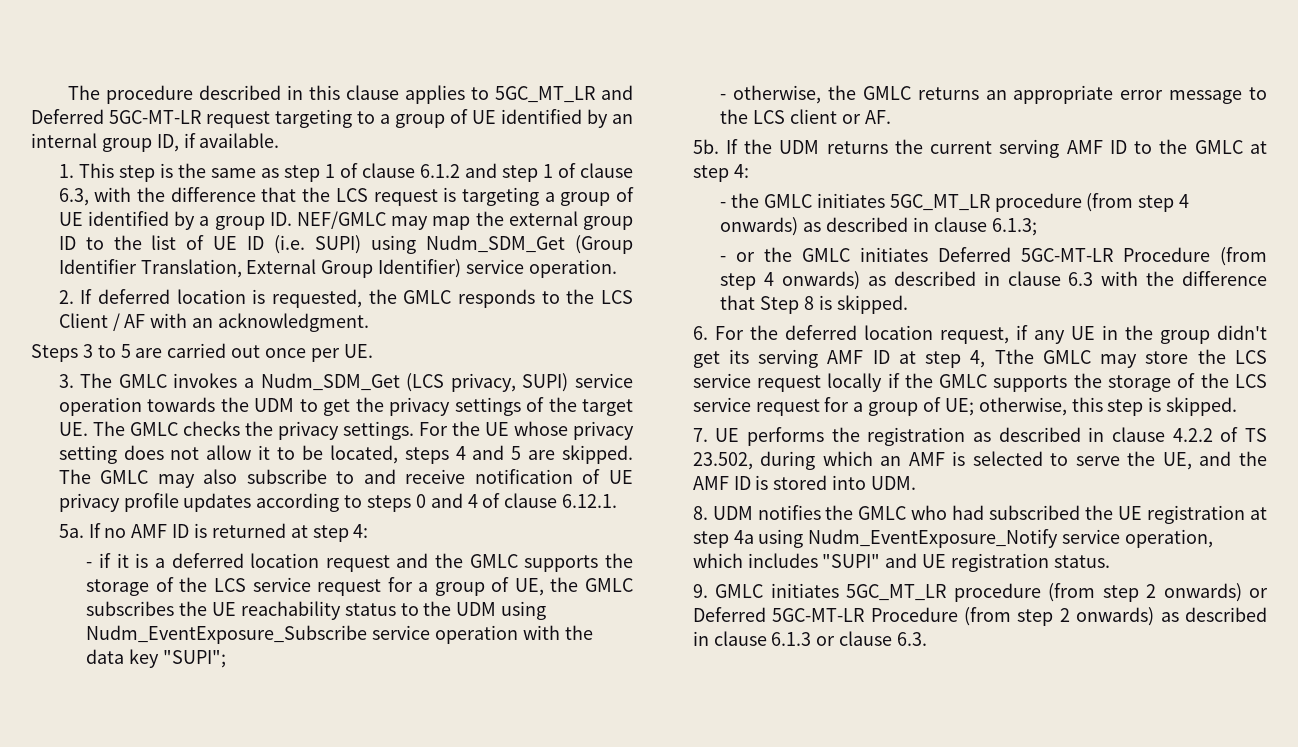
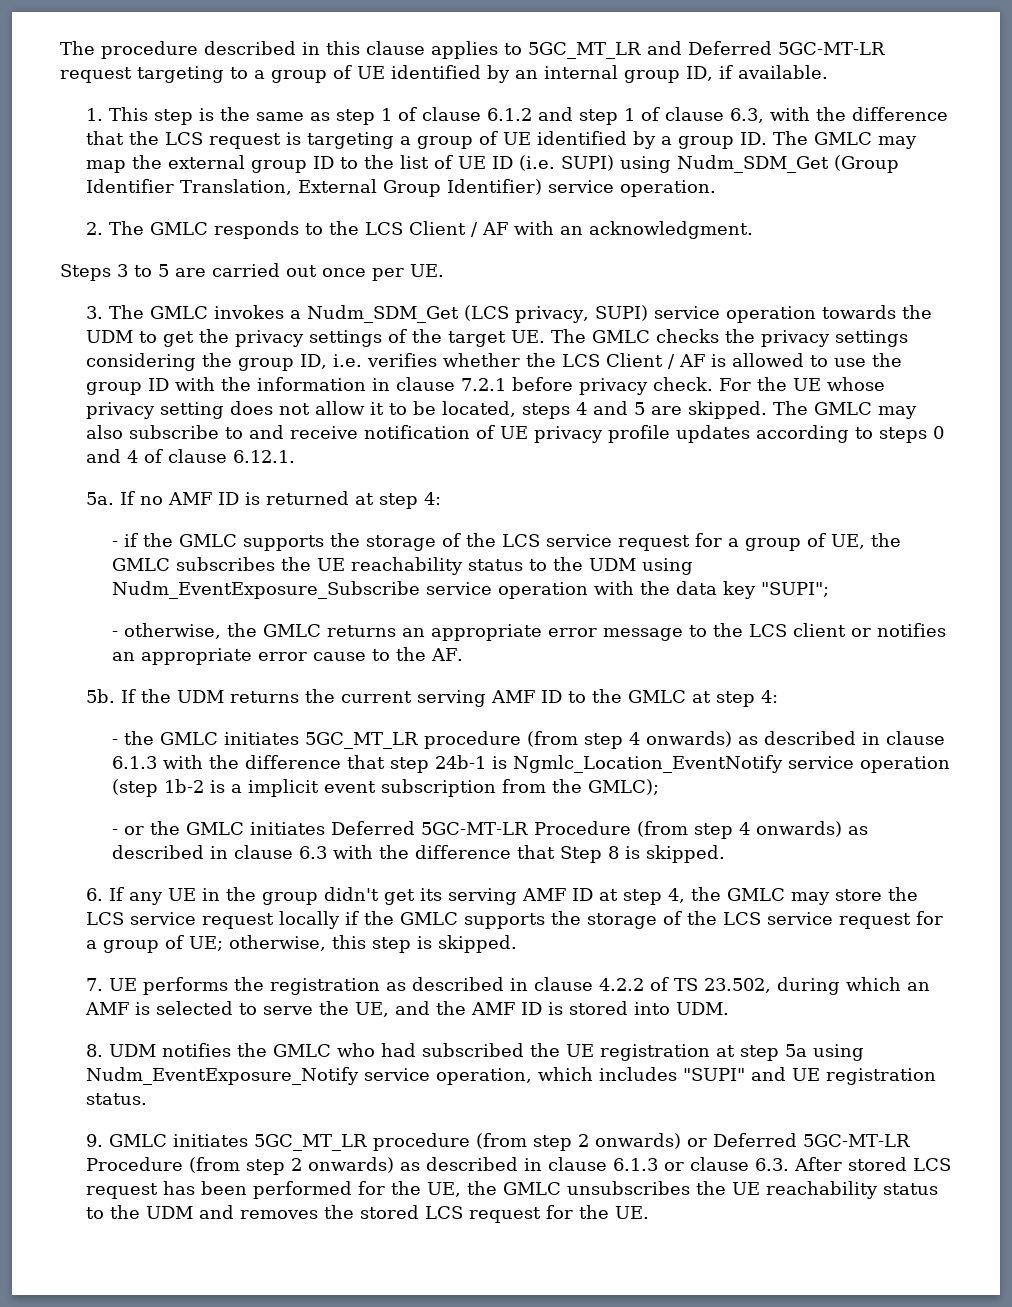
[296,211,386,229] NEF/GMLC -> [772,131,872,145] The GMLC
[80,289,397,308] If deferred location is requested, the -> [108,221,144,235] The
[342,421,414,440] settings. -> [834,330,908,347] [85,353,902,371] [85,377,713,395] settings considering the group ID, i.e. verifies whether the LCS Client / AF is allowed to use the group ID with the information in clause 7.2.1 before privacy check.
[116,553,429,572] it is a deferred location request and -> (138, 540) none
(861, 119) none -> [876,623,946,637] [111,647,426,665] notifies an appropriate error cause to the
[991,218,1037,236] 6.1.3; -> [111,755,950,773] [111,779,659,797] 6.1.3 with the difference that step 24b-1 is Ngmlc_Location_EventNotify service operation (step 1b-2 is a implicit event subscription from the GMLC);
[714,325,1028,344] For the deferred location request, if -> [108,887,124,901] If
[994,349,1034,364] Tthe -> [690,887,721,901] the
[733,530,754,544] 4a -> [784,1044,807,1057] 5a
(927, 639) none -> [793,1157,951,1171] [85,1181,938,1199] [85,1205,649,1223] After stored LCS request has been performed for the UE, the GMLC unsubscribes the UE reachability status to the UDM and removes the stored LCS request for the UE.

